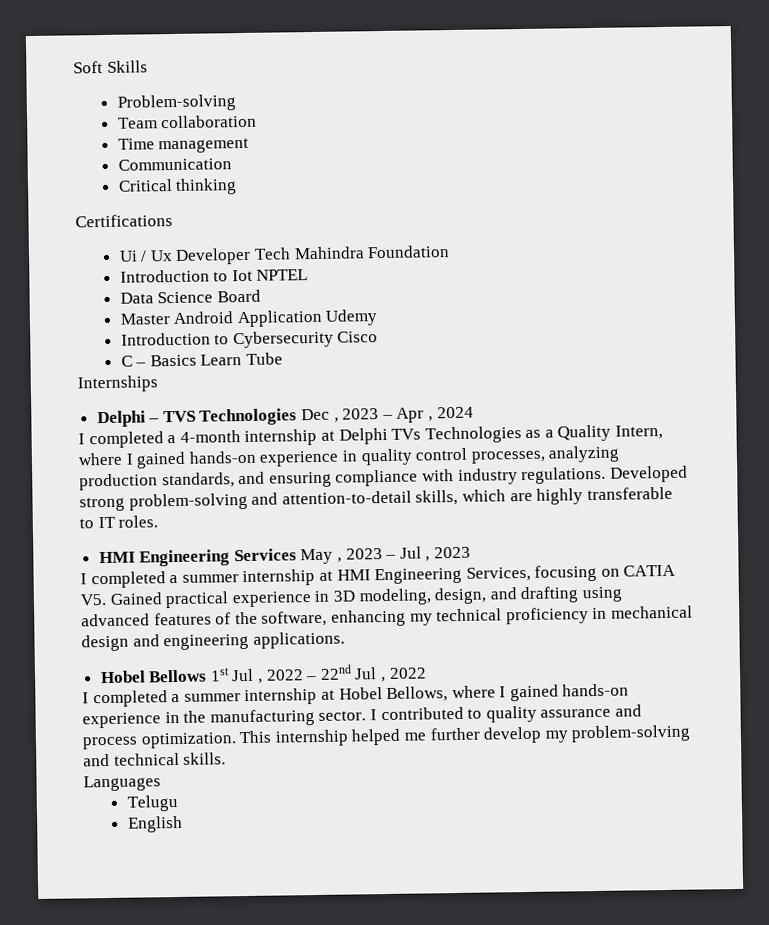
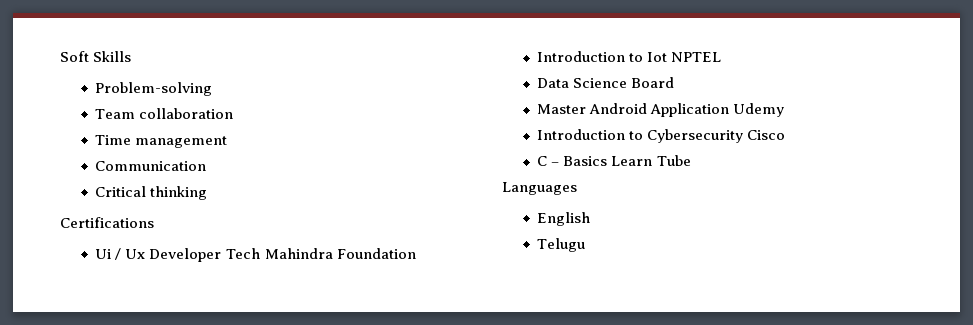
[77,375,158,393] [96,406,474,428] [78,424,664,449] [78,445,621,469] [79,465,688,491] [79,486,673,512] [79,515,159,529] [98,546,472,567] [80,564,677,589] [80,586,623,609] [81,605,693,627] [81,631,345,652] [99,664,427,684] [82,683,630,708] [82,704,642,729] [82,724,692,750] [83,752,227,767] // Internships // Delphi – TVS Technologies Dec , 2023 – Apr , 2024 // I completed a 4-month internship at Delphi TVs Technologies as a Quality Intern, where I gained hands-on experience in quality control processes, analyzing production standards, and ensuring compliance with industry regulations. Developed strong problem-solving and attention-to-detail skills, which are highly transferable to IT roles. // HMI Engineering Services May , 2023 – Jul , 2023 // I completed a summer internship at HMI Engineering Services, focusing on CATIA V5. Gained practical experience in 3D modeling, design, and drafting using advanced features of the software, enhancing my technical proficiency in mechanical design and engineering applications. // Hobel Bellows 1st Jul , 2022 – 22nd Jul , 2022 // I completed a summer internship at Hobel Bellows, where I gained hands-on experience in the manufacturing sector. I contributed to quality assurance and process optimization. This internship helped me further develop my problem-solving and technical skills. -> (691, 160) none
(161, 783) none -> [537,212,591,226] // English
[127,815,183,833] // English -> (586, 245) none

